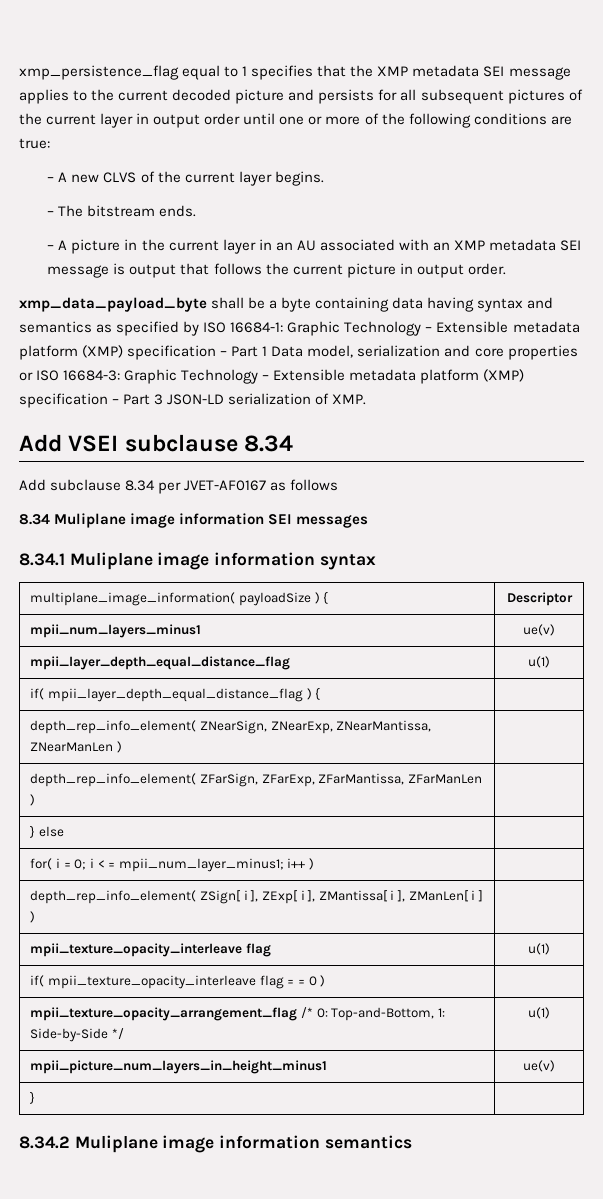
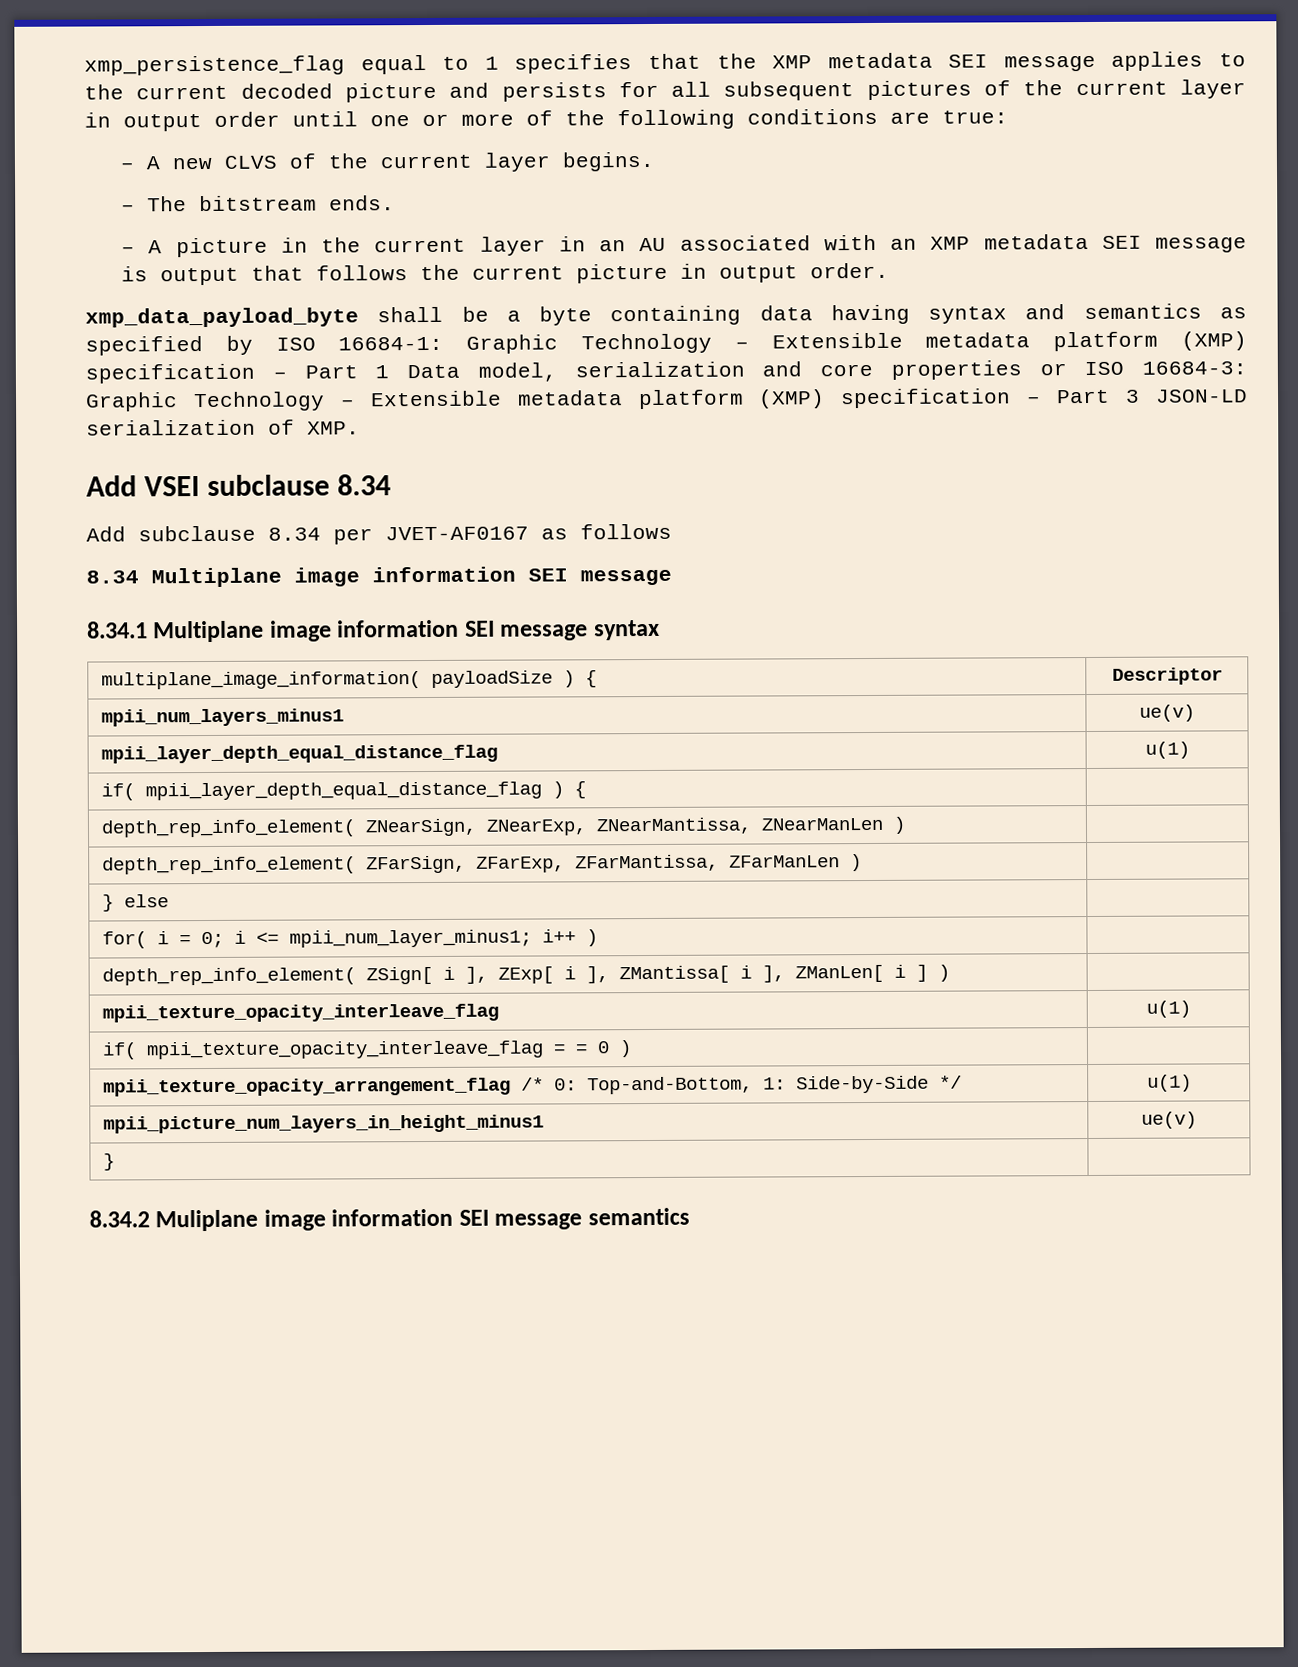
[54,513,369,528] Muliplane image information SEI messages -> [151,566,672,588] Multiplane image information SEI message
[69,552,316,570] Muliplane image information -> [153,619,589,643] Multiplane image information SEI message
[97,860,116,868] < = -> [256,931,280,944] <=
[30,943,271,957] [528,943,550,955] [30,975,284,989] mpii_texture_opacity_interleave flag | u(1) // if( mpii_texture_opacity_interleave flag -> [102,1003,500,1023] [1145,1000,1191,1018] [102,1040,545,1060] mpii_texture_opacity_interleave_flag | u(1) // if( mpii_texture_opacity_interleave_flag
(321, 1142) none -> [458,1209,583,1230] SEI message

